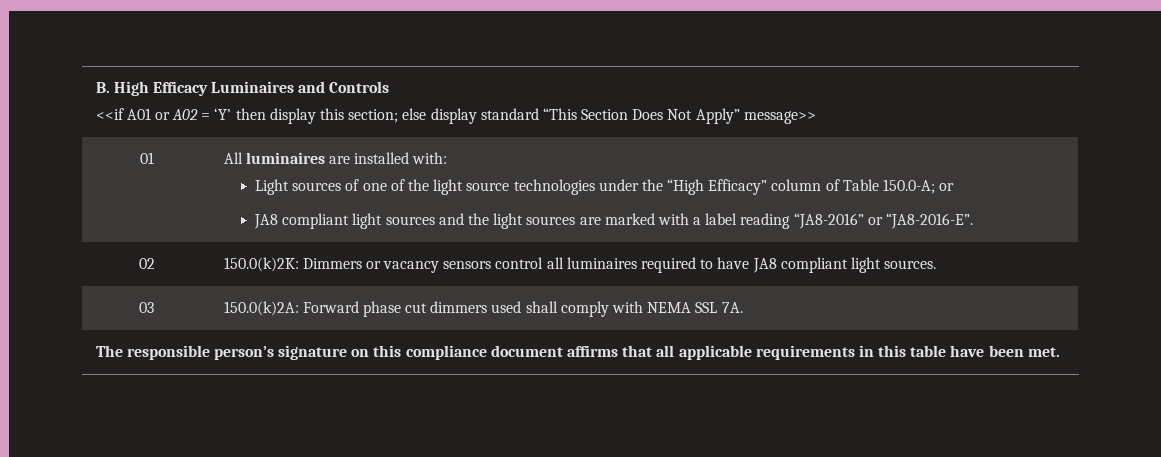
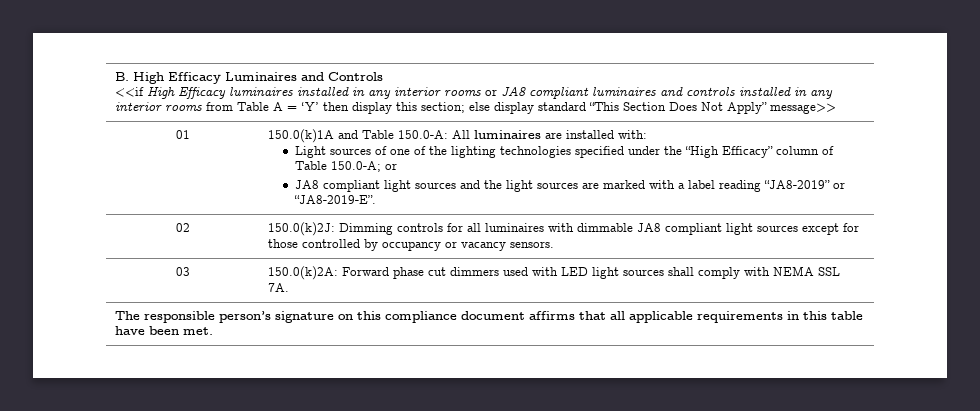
[126,108,199,120] A01 or A02 -> [147,86,834,99] [115,102,284,111] High Efficacy luminaires installed in any interior rooms or JA8 compliant luminaires and controls installed in any interior rooms from Table A
(154, 158) none -> [268,129,449,143] 150.0(k)1A and Table 150.0-A:
[433,179,595,195] light source technologies -> [450,146,624,158] lighting technologies specified
[793,213,973,229] [138,258,155,269] [223,257,937,273] “JA8-2016” or “JA8-2016-E”. // 02 | 150.0(k)2K: Dimmers or vacancy sensors control all luminaires required to have JA8 compliant light sources. -> [763,180,845,189] [293,195,376,204] [176,223,190,232] [268,222,860,236] [268,239,555,251] “JA8-2019” or “JA8-2019-E”. // 02 | 150.0(k)2J: Dimming controls for all luminaires with dimmable JA8 compliant light sources except for those controlled by occupancy or vacancy sensors.
(522, 307) none -> [532,267,665,279] with LED light sources

